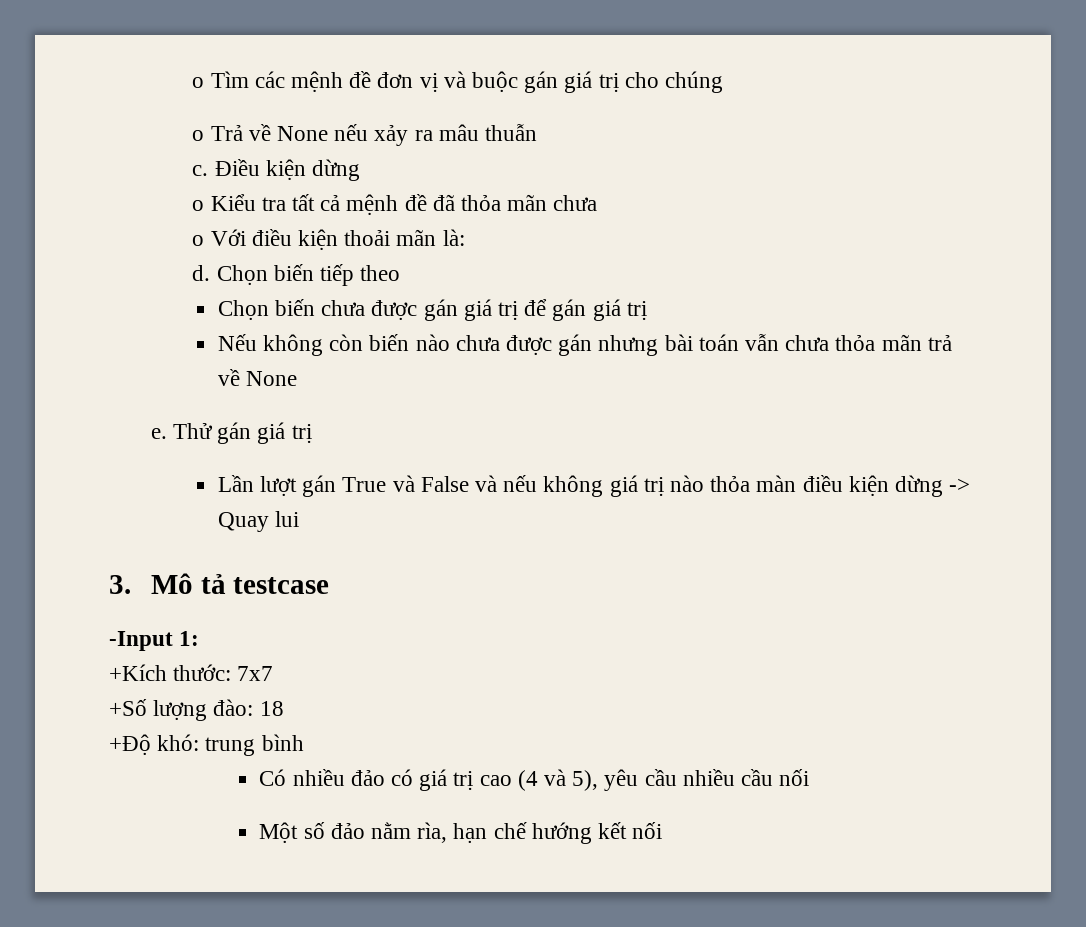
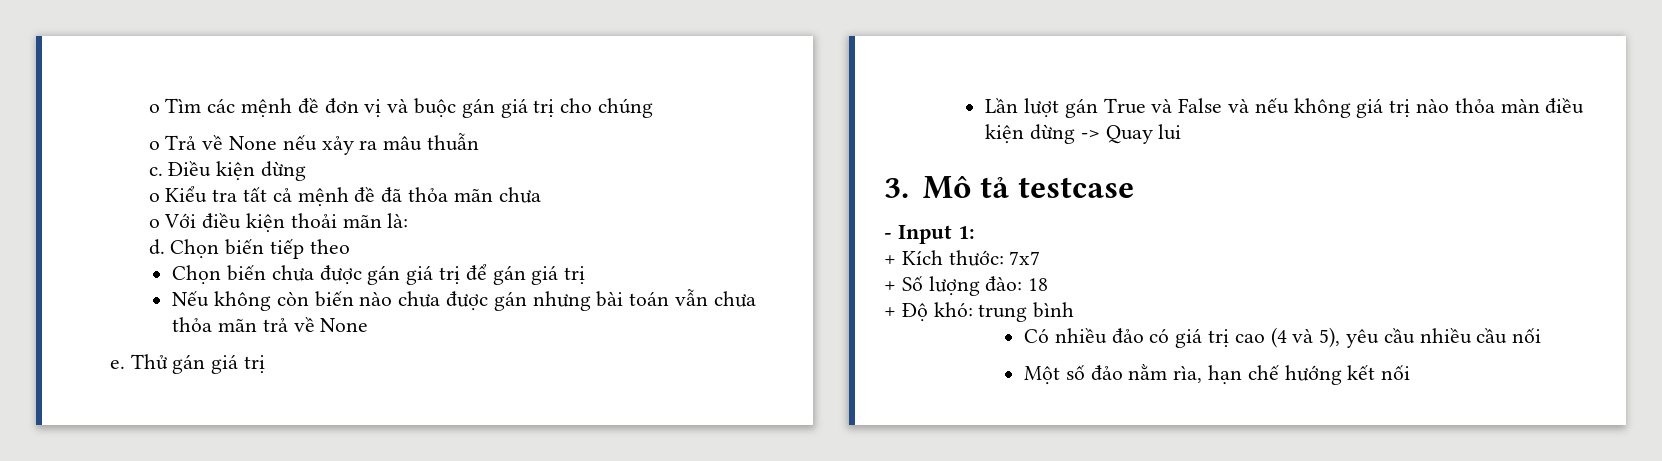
[109,631,173,651] -Input -> [884,225,952,244] - Input
[109,664,167,681] +Kích -> [884,250,943,265] + Kích
[109,699,147,716] +Số -> [884,276,923,291] + Số
[109,734,151,755] +Độ -> [884,303,928,322] + Độ

